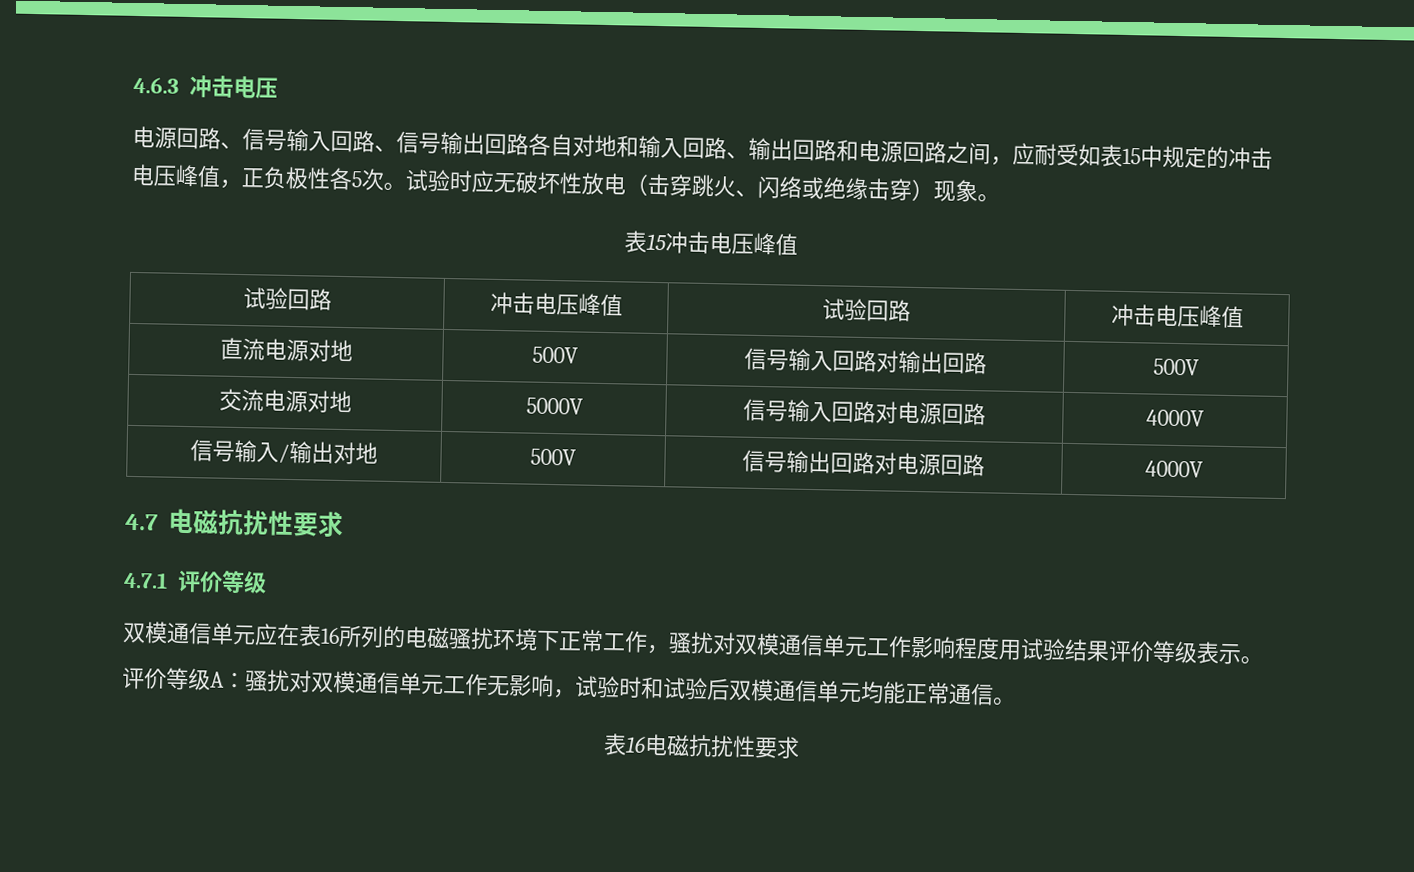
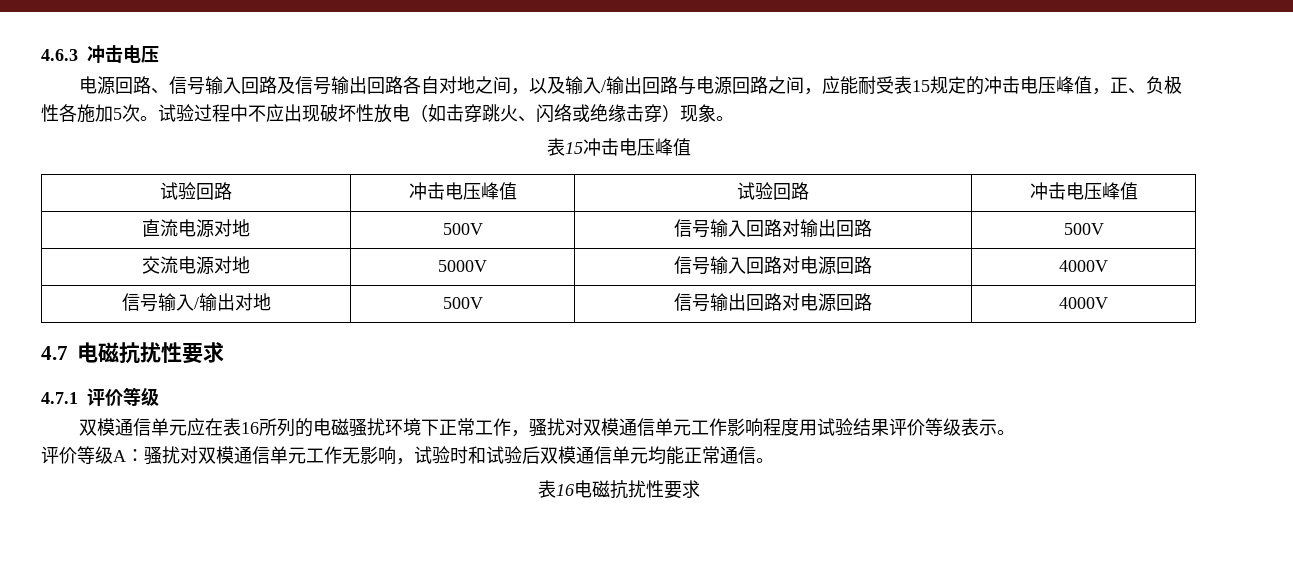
[374,144,397,152] 、 -> [277,76,296,94] 及
[616,135,859,162] 和输入回路、输出回路和 -> [475,76,697,95] 之间，以及输入/输出回路与
[1034,143,1163,168] 耐受如表15中 -> [840,76,931,95] 能耐受表15
(265, 178) none -> [1128,88,1147,94] 、
(353, 179) none -> [77,104,113,123] 施加
[449,170,517,194] 时应无 -> [194,104,320,122] 过程中不应出现
(649, 185) none -> [428,104,446,122] 如

